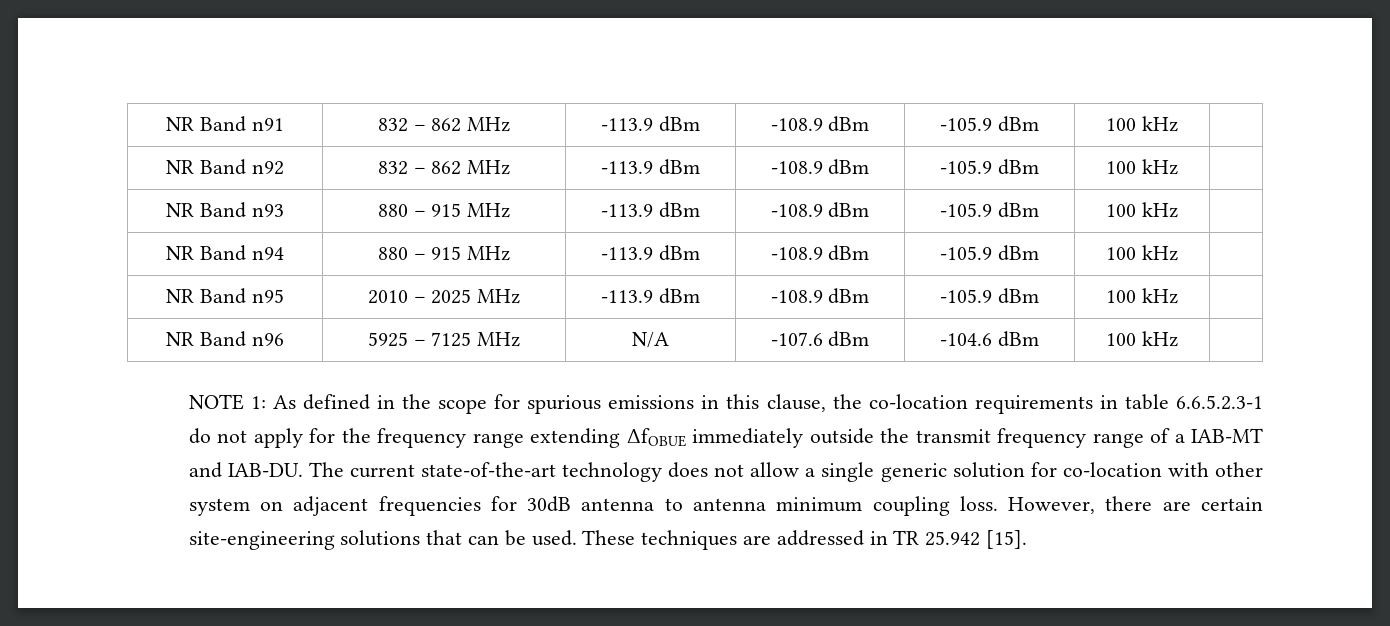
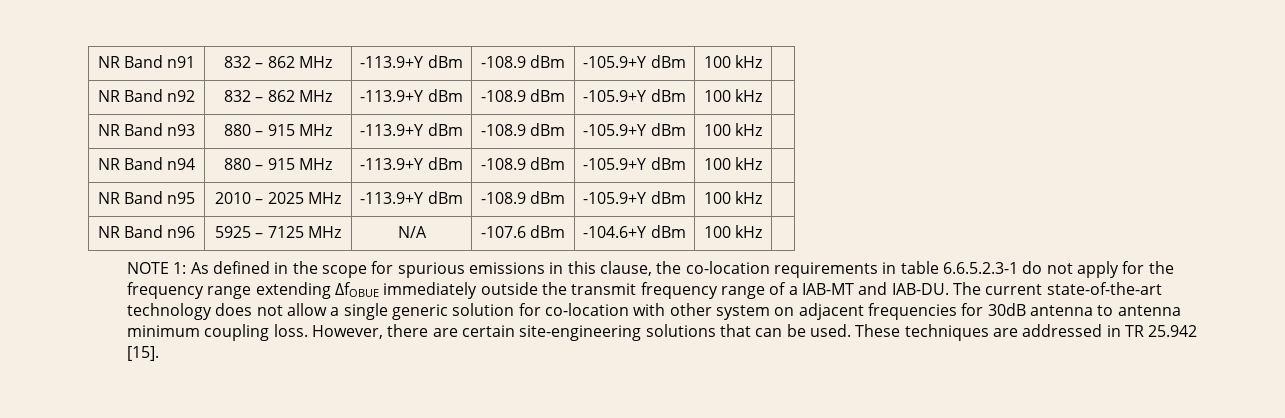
[601,116,700,132] [770,116,870,132] [940,117,993,131] -113.9 dBm | -108.9 dBm | -105.9 -> [360,55,463,68] [480,55,566,68] [583,56,647,68] -113.9+Y dBm | -108.9 dBm | -105.9+Y
[601,159,700,175] [770,159,870,175] [940,160,993,174] -113.9 dBm | -108.9 dBm | -105.9 -> [360,89,463,102] [480,89,566,102] [583,90,647,102] -113.9+Y dBm | -108.9 dBm | -105.9+Y
[601,202,700,218] [770,202,870,218] [940,203,993,217] -113.9 dBm | -108.9 dBm | -105.9 -> [360,123,463,136] [480,123,566,136] [583,124,647,136] -113.9+Y dBm | -108.9 dBm | -105.9+Y
[601,245,700,261] [770,245,870,261] [940,246,993,260] -113.9 dBm | -108.9 dBm | -105.9 -> [360,157,463,170] [480,157,566,170] [583,158,647,170] -113.9+Y dBm | -108.9 dBm | -105.9+Y
[601,288,700,304] [770,288,870,304] [940,289,993,303] -113.9 dBm | -108.9 dBm | -105.9 -> [360,191,463,204] [480,191,566,204] [583,192,647,204] -113.9+Y dBm | -108.9 dBm | -105.9+Y
[940,333,993,346] -104.6 -> [583,226,647,238] -104.6+Y

